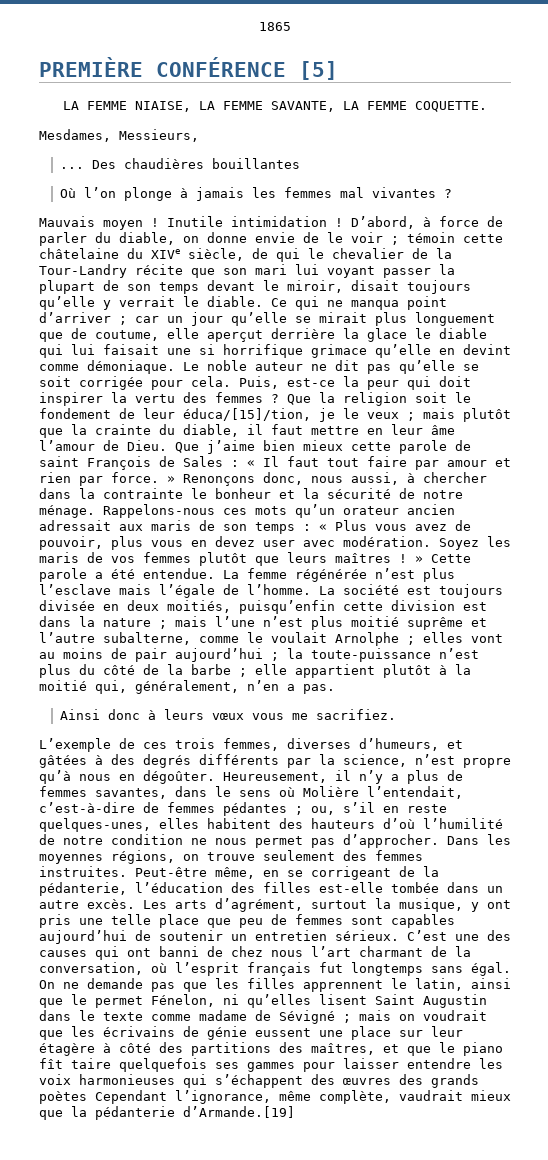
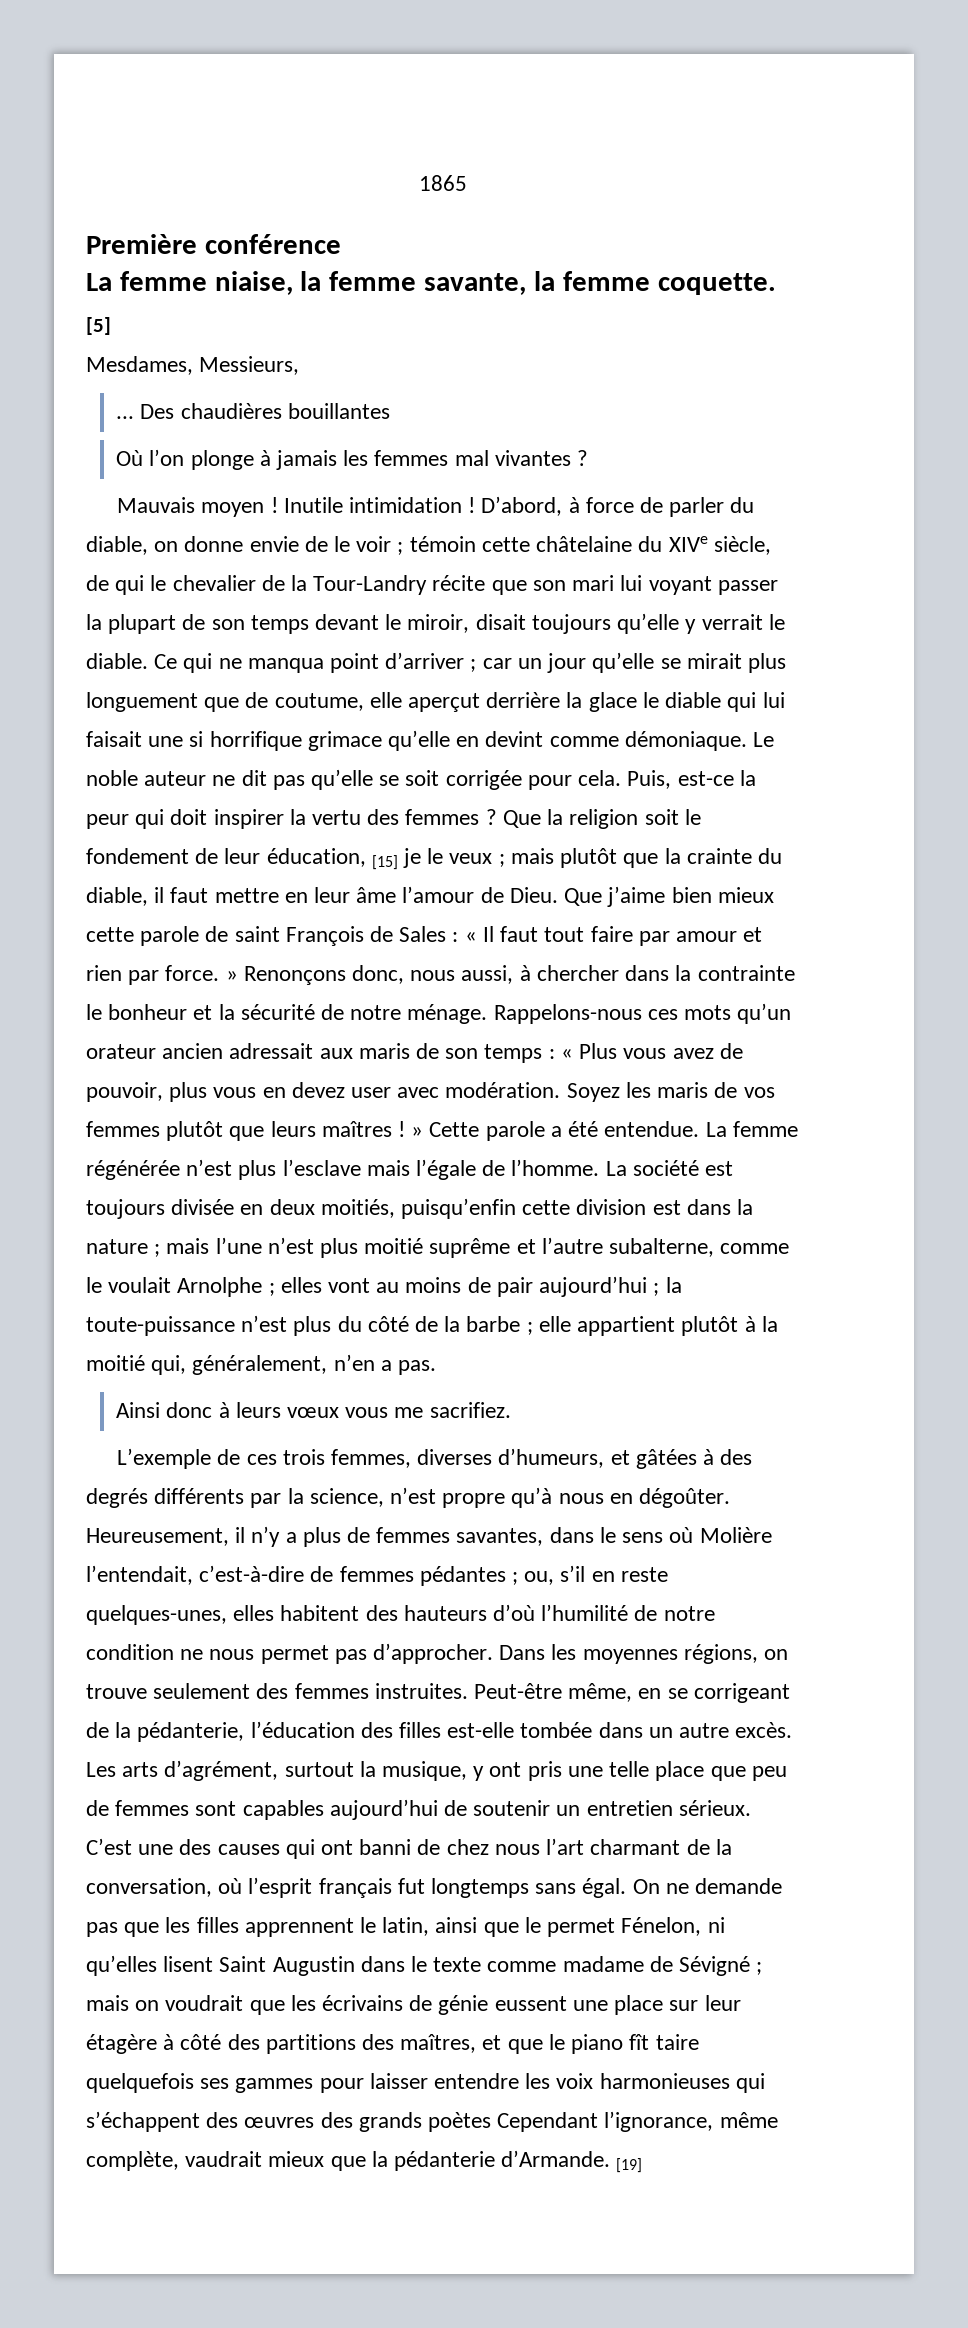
[39,57,338,80] [63,101,487,112] PREMIÈRE CONFÉRENCE [5] // LA FEMME NIAISE, LA FEMME SAVANTE, LA FEMME COQUETTE. -> [86,234,341,254] [86,271,776,295] [86,317,111,335] Première conférence // La femme niaise, la femme savante, la femme coquette. [5]
[183,408,311,421] éduca/[15]/tion, -> [266,848,398,870] éducation, [15]
[183,1106,295,1118] d’Armande.[19] -> [501,2150,643,2173] d’Armande. [19]

